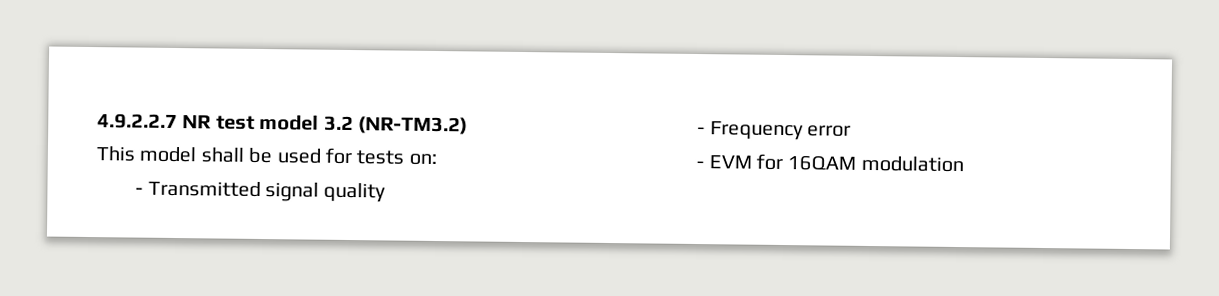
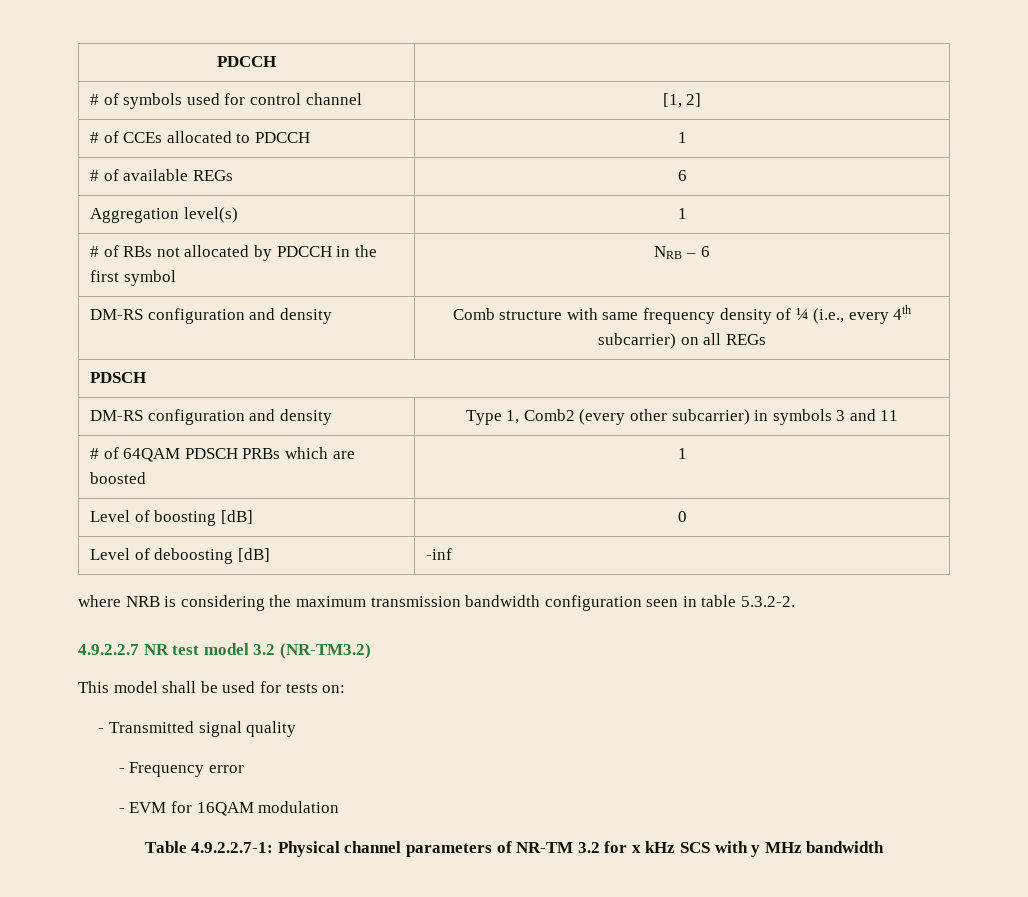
(97, 121) none -> [217,56,276,67] [90,93,362,109] [662,93,702,108] [90,131,311,143] [677,132,687,143] [90,169,233,181] [677,170,687,181] [90,207,238,223] [677,208,687,219] [90,245,377,261] [90,270,176,286] [654,246,710,259] [90,308,332,324] [452,305,912,324] [598,333,766,349] [90,372,147,383] [90,409,332,425] [465,409,899,425] [90,447,355,462] [90,472,147,484] [677,448,687,459] [90,510,253,526] [677,511,687,522] [90,548,270,564] [426,548,453,560] [78,595,796,611] PDCCH | // # of symbols used for control channel | [1, 2] // # of CCEs allocated to PDCCH | 1 // # of available REGs | 6 // Aggregation level(s) | 1 // # of RBs not allocated by PDCCH in the first symbol | NRB – 6 // DM-RS configuration and density | Comb structure with same frequency density of ¼ (i.e., every 4th subcarrier) on all REGs // PDSCH // DM-RS configuration and density | Type 1, Comb2 (every other subcarrier) in symbols 3 and 11 // # of 64QAM PDSCH PRBs which are boosted | 1 // Level of boosting [dB] | 0 // Level of deboosting [dB] | -inf // where NRB is considering the maximum transmission bandwidth configuration seen in table 5.3.2-2. //
(964, 164) none -> [144,841,885,857] // Table 4.9.2.2.7-1: Physical channel parameters of NR-TM 3.2 for x kHz SCS with y MHz bandwidth

